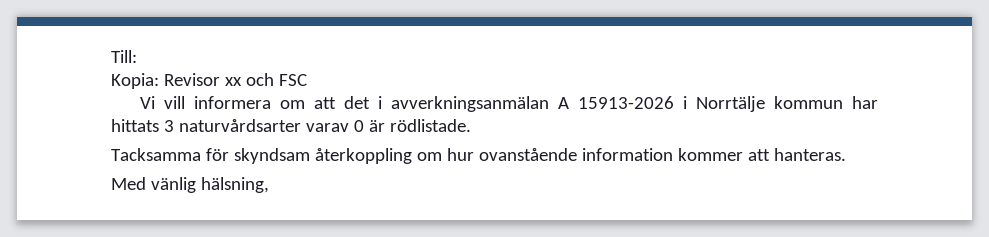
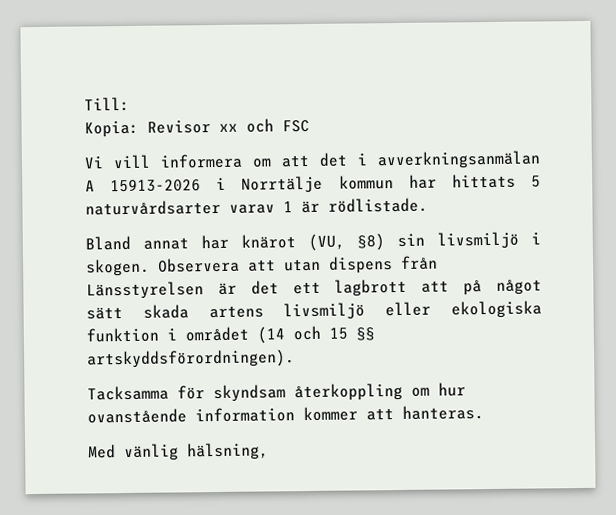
[163,120,174,132] 3 -> [531,175,541,188] 5
[353,120,364,132] 0 -> [283,201,293,213] 1
(471, 125) none -> [85,231,541,251] [86,255,438,277] [86,278,542,300] [86,300,542,320] [86,325,375,344] [87,349,295,369] // Bland annat har knärot (VU, §8) sin livsmiljö i skogen. Observera att utan dispens från Länsstyrelsen är det ett lagbrott att på något sätt skada artens livsmiljö eller ekologiska funktion i området (14 och 15 §§ artskyddsförordningen).

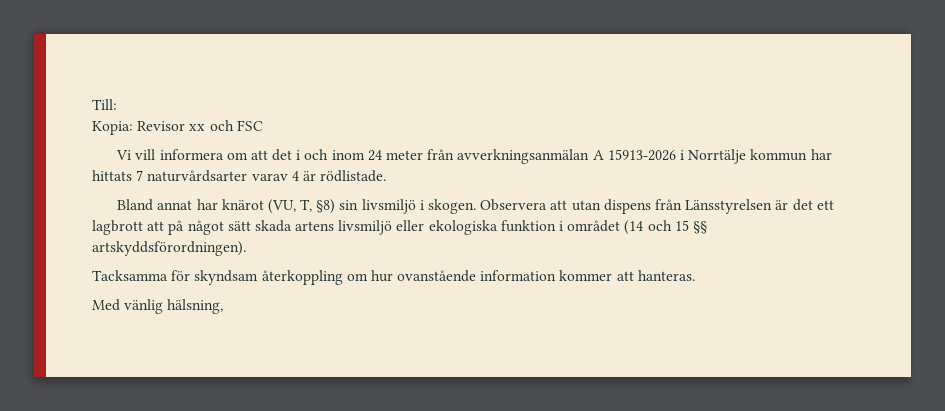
(367, 159) none -> [304,149,455,161] och inom 24 meter från
[531,175,541,188] 5 -> [136,170,144,181] 7
[283,201,293,213] 1 -> [291,171,299,181] 4
(345, 242) none -> [300,199,313,212] T,

